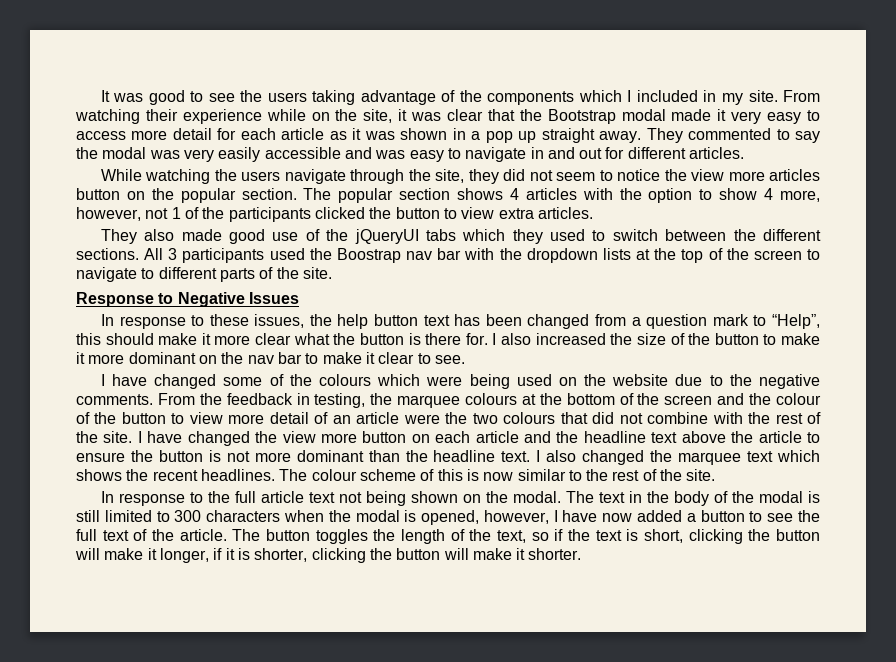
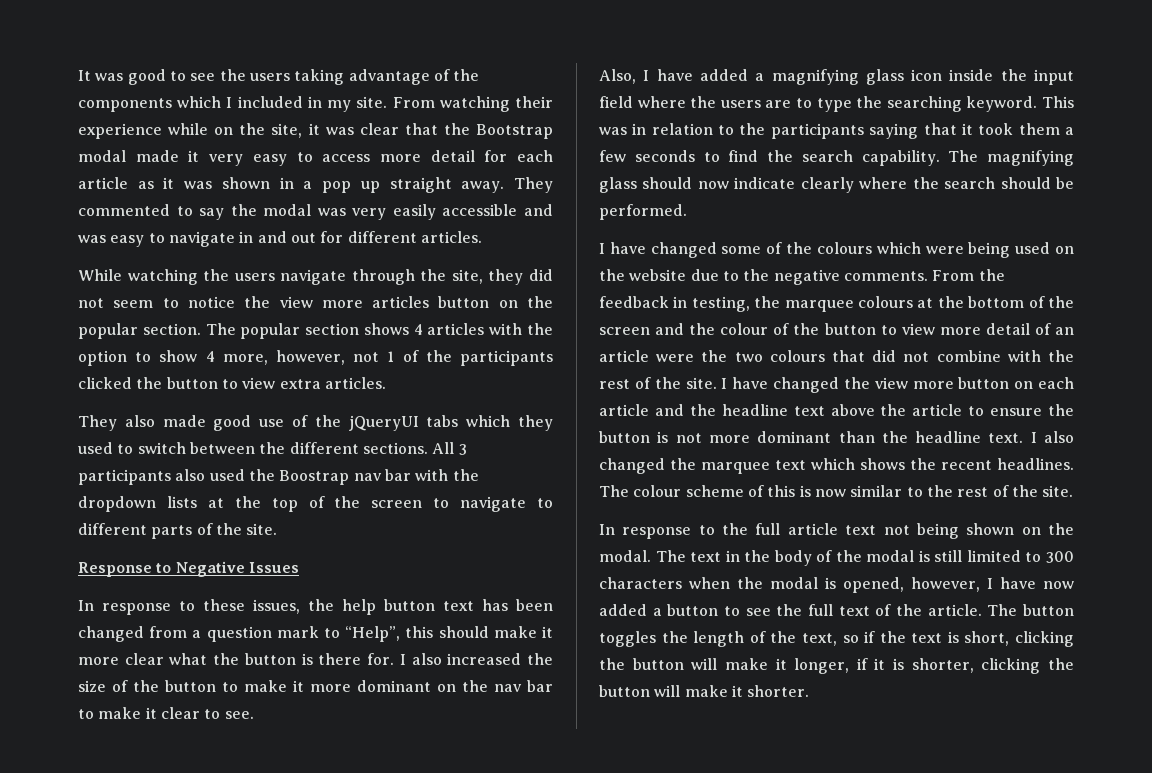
(265, 255) none -> [175,469,206,481] also
(465, 359) none -> [599,69,1074,85] [599,96,1074,112] [599,123,1074,139] [599,150,1074,166] [599,177,1074,193] [599,204,687,220] // Also, I have added a magnifying glass icon inside the input field where the users are to type the searching keyword. This was in relation to the participants saying that it took them a few seconds to find the search capability. The magnifying glass should now indicate clearly where the search should be performed.

